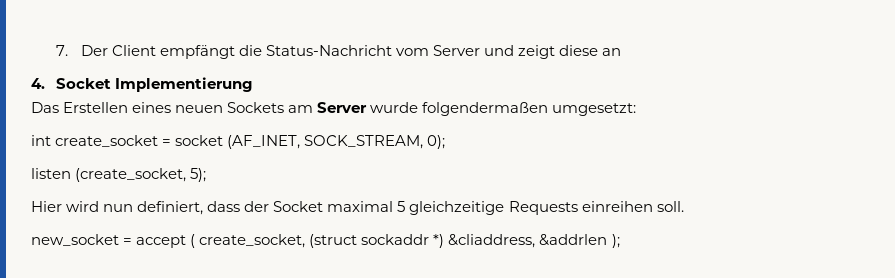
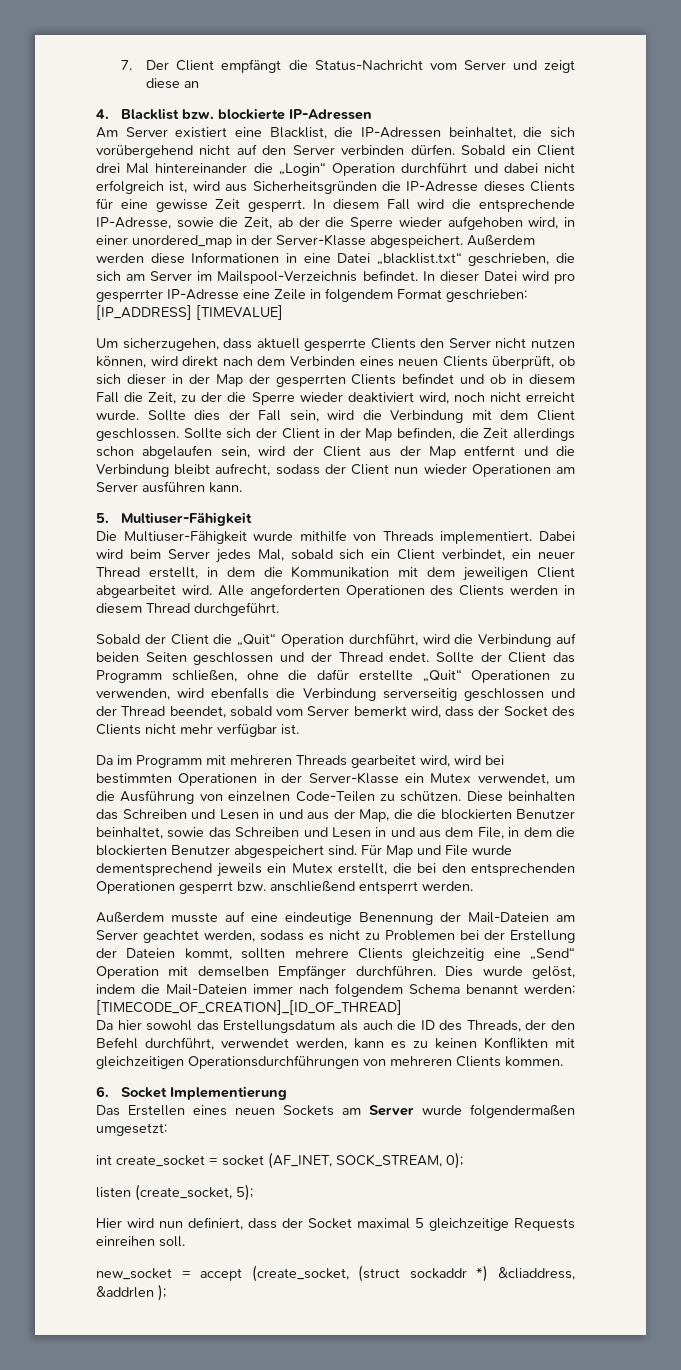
(45, 83) none -> [121,108,373,120] [96,127,575,139] [96,144,576,158] [96,162,575,176] [96,180,575,194] [96,198,575,212] [96,216,575,230] [96,234,535,248] [96,252,575,266] [96,270,576,284] [96,288,527,302] [96,305,283,320] [96,338,575,351] [96,355,576,369] [96,373,575,387] [96,392,575,405] [96,410,576,423] [96,427,575,441] [96,445,576,459] [96,463,575,477] [96,481,242,493] [96,512,253,526] [96,530,575,544] [96,549,576,563] [96,566,576,581] [96,584,575,598] [96,602,279,616] [96,633,576,647] [96,652,575,665] [96,669,575,683] [96,687,575,701] [96,706,575,718] [96,723,299,737] [96,755,504,768] [96,772,575,786] [96,790,575,804] [96,809,575,822] [96,827,575,839] [96,845,512,858] [96,863,575,877] [96,881,473,894] [96,911,575,925] [96,930,575,943] [96,947,575,961] [96,965,575,979] [96,983,575,997] [96,1000,402,1015] [96,1020,575,1033] [96,1037,575,1050] [96,1055,563,1069] [96,1086,109,1097] Blacklist bzw. blockierte IP-Adressen // Am Server existiert eine Blacklist, die IP-Adressen beinhaltet, die sich vorübergehend nicht auf den Server verbinden dürfen. Sobald ein Client drei Mal hintereinander die „Login“ Operation durchführt und dabei nicht erfolgreich ist, wird aus Sicherheitsgründen die IP-Adresse dieses Clients für eine gewisse Zeit gesperrt. In diesem Fall wird die entsprechende IP-Adresse, sowie die Zeit, ab der die Sperre wieder aufgehoben wird, in einer unordered_map in der Server-Klasse abgespeichert. Außerdem werden diese Informationen in eine Datei „blacklist.txt“ geschrieben, die sich am Server im Mailspool-Verzeichnis befindet. In dieser Datei wird pro gesperrter IP-Adresse eine Zeile in folgendem Format geschrieben: [IP_ADDRESS] [TIMEVALUE] // Um sicherzugehen, dass aktuell gesperrte Clients den Server nicht nutzen können, wird direkt nach dem Verbinden eines neuen Clients überprüft, ob sich dieser in der Map der gesperrten Clients befindet und ob in diesem Fall die Zeit, zu der die Sperre wieder deaktiviert wird, noch nicht erreicht wurde. Sollte dies der Fall sein, wird die Verbindung mit dem Client geschlossen. Sollte sich der Client in der Map befinden, die Zeit allerdings schon abgelaufen sein, wird der Client aus der Map entfernt und die Verbindung bleibt aufrecht, sodass der Client nun wieder Operationen am Server ausführen kann. // 5. Multiuser-Fähigkeit // Die Multiuser-Fähigkeit wurde mithilfe von Threads implementiert. Dabei wird beim Server jedes Mal, sobald sich ein Client verbindet, ein neuer Thread erstellt, in dem die Kommunikation mit dem jeweiligen Client abgearbeitet wird. Alle angeforderten Operationen des Clients werden in diesem Thread durchgeführt. // Sobald der Client die „Quit“ Operation durchführt, wird die Verbindung auf beiden Seiten geschlossen und der Thread endet. Sollte der Client das Programm schließen, ohne die dafür erstellte „Quit“ Operationen zu verwenden, wird ebenfalls die Verbindung serverseitig geschlossen und der Thread beendet, sobald vom Server bemerkt wird, dass der Socket des Clients nicht mehr verfügbar ist. // Da im Programm mit mehreren Threads gearbeitet wird, wird bei bestimmten Operationen in der Server-Klasse ein Mutex verwendet, um die Ausführung von einzelnen Code-Teilen zu schützen. Diese beinhalten das Schreiben und Lesen in und aus der Map, die die blockierten Benutzer beinhaltet, sowie das Schreiben und Lesen in und aus dem File, in dem die blockierten Benutzer abgespeichert sind. Für Map und File wurde dementsprechend jeweils ein Mutex erstellt, die bei den entsprechenden Operationen gesperrt bzw. anschließend entsperrt werden. // Außerdem musste auf eine eindeutige Benennung der Mail-Dateien am Server geachtet werden, sodass es nicht zu Problemen bei der Erstellung der Dateien kommt, sollten mehrere Clients gleichzeitig eine „Send“ Operation mit demselben Empfänger durchführen. Dies wurde gelöst, indem die Mail-Dateien immer nach folgendem Schema benannt werden: [TIMECODE_OF_CREATION]_[ID_OF_THREAD] // Da hier sowohl das Erstellungsdatum als auch die ID des Threads, der den Befehl durchführt, verwendet werden, kann es zu keinen Konflikten mit gleichzeitigen Operationsdurchführungen von mehreren Clients kommen. // 6.
[190,234,306,248] ( create_socket, -> [251,1265,349,1282] (create_socket,

